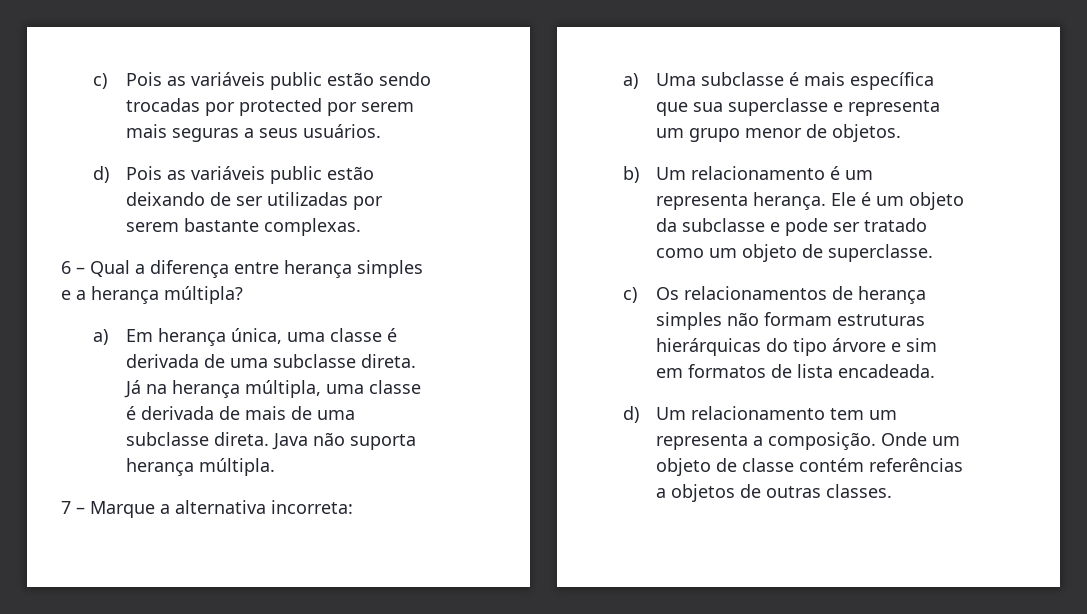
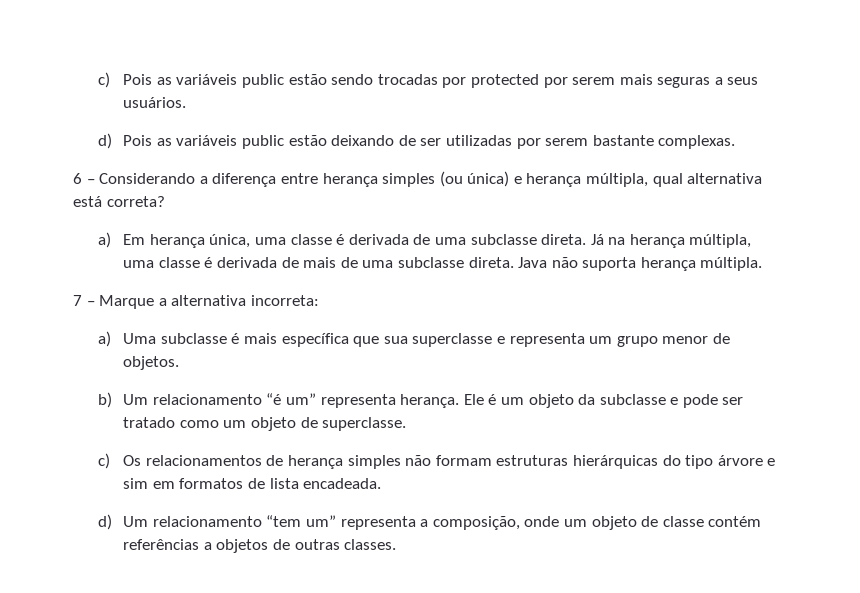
[90,260,130,277] Qual -> [99,173,196,184] Considerando
[61,286,243,304] e a herança múltipla? -> [439,171,763,187] [73,196,165,207] (ou única) e herança múltipla, qual alternativa está correta?
[829,166,873,180] é um -> [266,393,316,405] “é um”
[829,408,897,420] [655,432,927,450] tem um representa a composição. Onde -> [266,515,560,530] “tem um” representa a composição, onde

